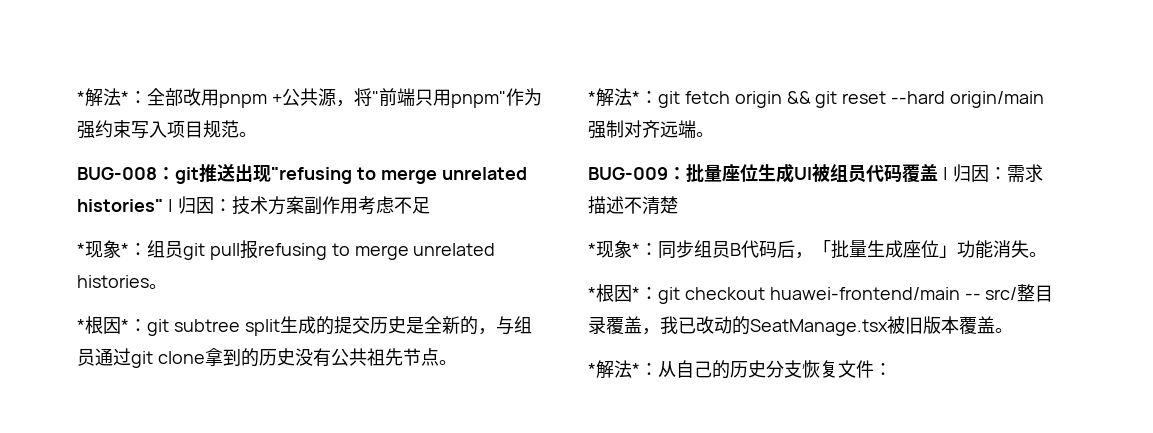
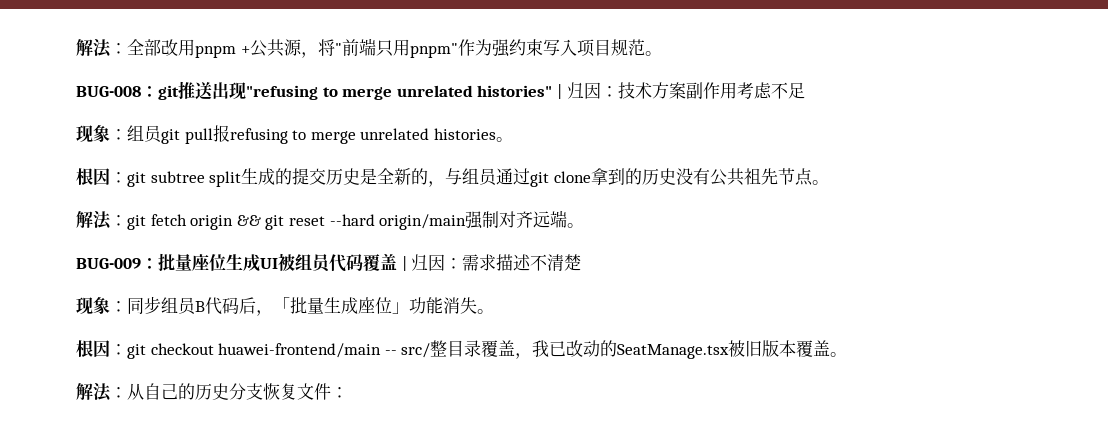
[77,88,129,107] *解法* -> [76,39,112,58] 解法
[77,240,129,258] *现象* -> [76,125,110,142] 现象
[77,316,129,334] *根因* -> [76,168,110,186] 根因
[588,88,640,107] *解法* -> [76,211,112,230] 解法
[588,240,640,258] *现象* -> [76,297,110,314] 现象
[588,284,640,302] *根因* -> [76,340,110,358] 根因
[588,360,640,379] *解法* -> [76,383,112,402] 解法

